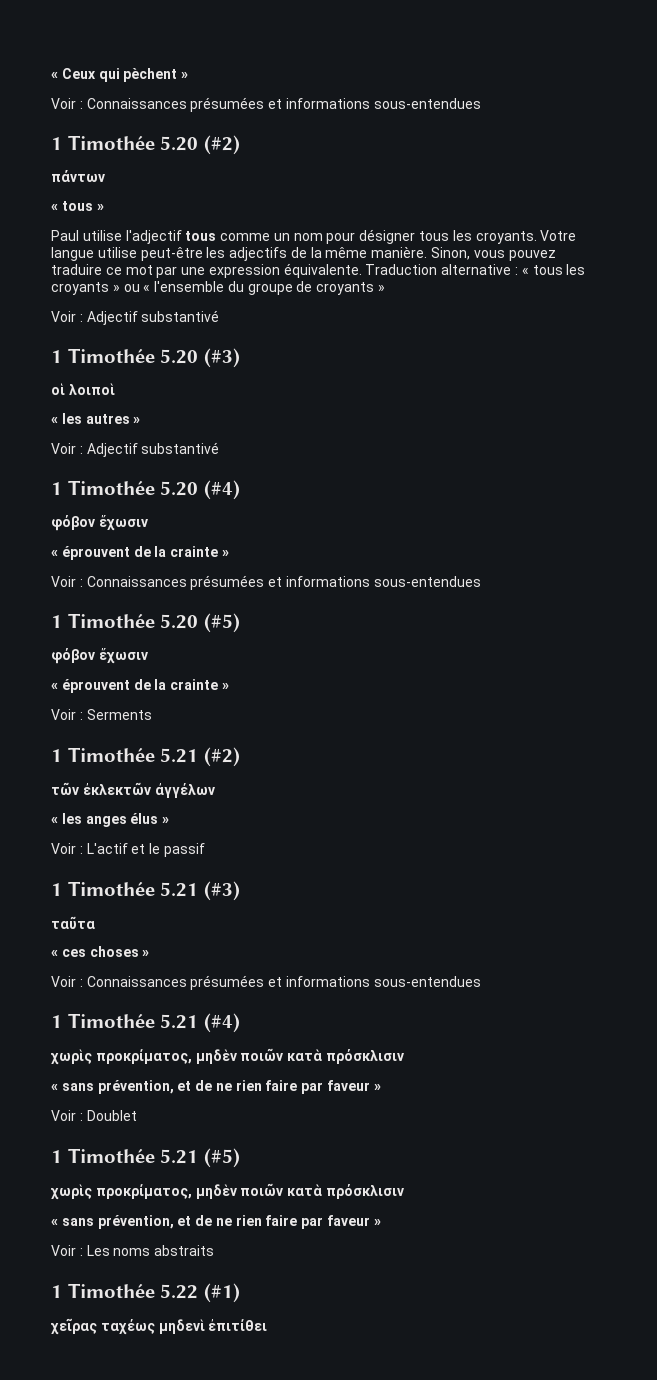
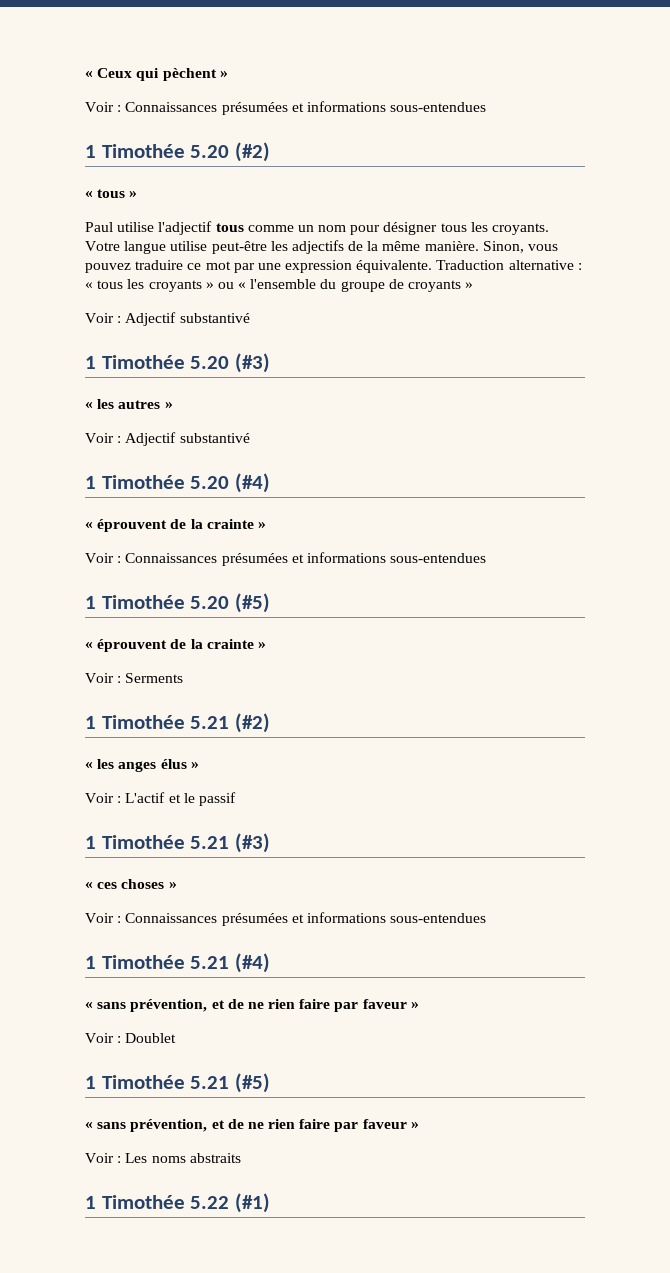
[51,170,105,182] // πάντων -> (271, 152) none
[51,383,115,395] // οἱ λοιποὶ -> (271, 363) none
[51,515,148,531] // φόβον ἔχωσιν -> (271, 483) none
[51,648,148,664] // φόβον ἔχωσιν -> (271, 603) none
[51,782,215,798] // τῶν ἐκλεκτῶν ἀγγέλων -> (271, 723) none
[51,916,95,929] // ταῦτα -> (271, 843) none
[51,1048,404,1065] // χωρὶς προκρίματος, μηδὲν ποιῶν κατὰ πρόσκλισιν -> (271, 963) none
[51,1183,404,1200] // χωρὶς προκρίματος, μηδὲν ποιῶν κατὰ πρόσκλισιν -> (271, 1083) none
[51,1318,268,1335] // χεῖρας ταχέως μηδενὶ ἐπιτίθει -> (271, 1203) none

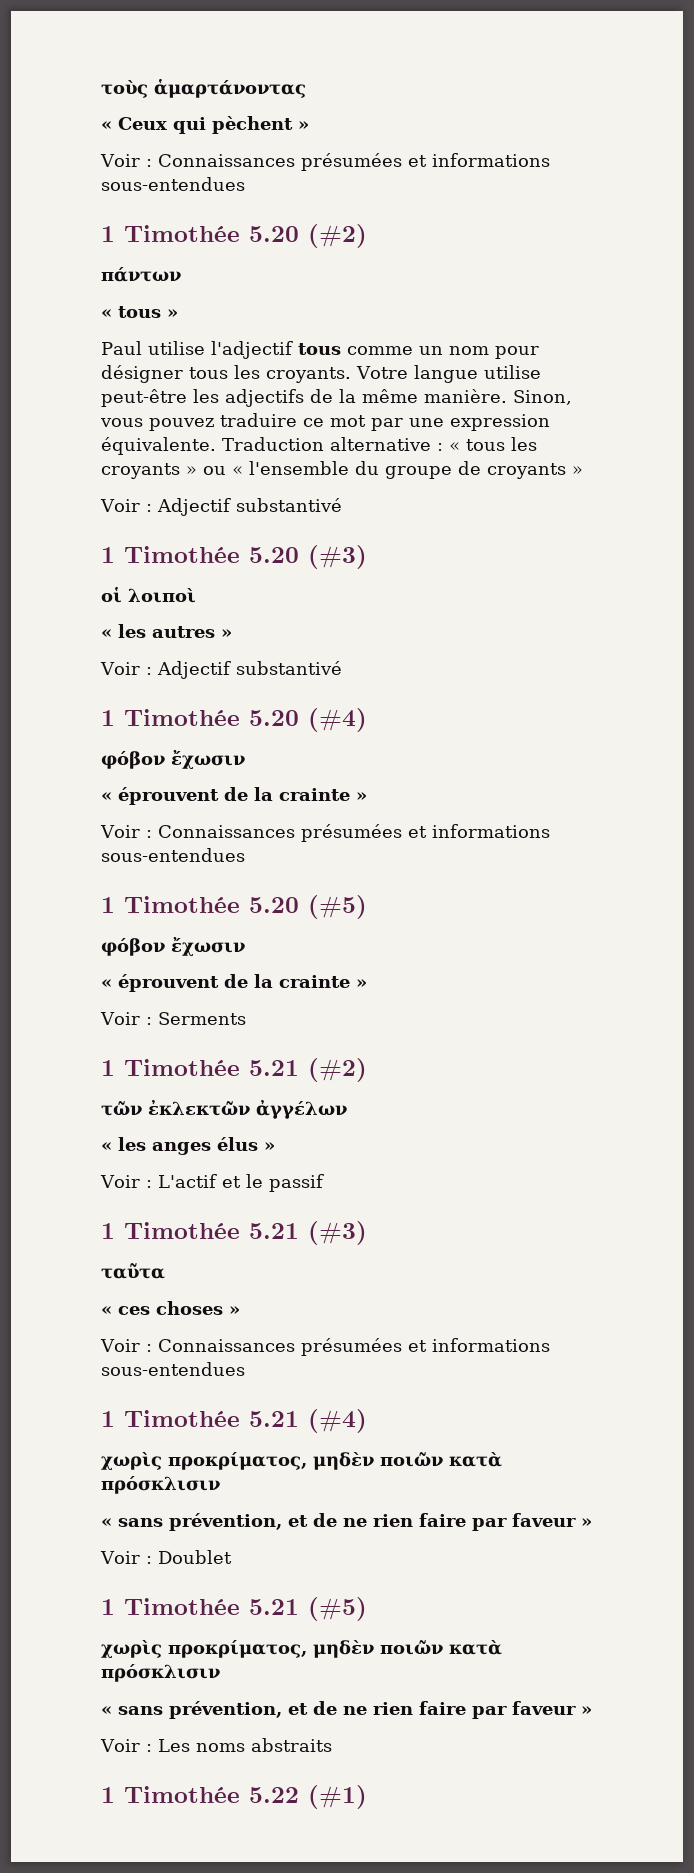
(85, 74) none -> [101,78,306,98] τοὺς ἁμαρτάνοντας //
(271, 152) none -> [101,267,181,282] // πάντων
(271, 363) none -> [101,586,196,603] // οἱ λοιποὶ
(271, 483) none -> [101,749,245,769] // φόβον ἔχωσιν
(271, 603) none -> [101,936,245,956] // φόβον ἔχωσιν
(271, 723) none -> [101,1099,347,1119] // τῶν ἐκλεκτῶν ἀγγέλων
(271, 843) none -> [101,1263,165,1279] // ταῦτα
(271, 963) none -> [101,1452,502,1470] [101,1476,220,1494] // χωρὶς προκρίματος, μηδὲν ποιῶν κατὰ πρόσκλισιν
(271, 1083) none -> [101,1640,502,1658] [101,1664,220,1682] // χωρὶς προκρίματος, μηδὲν ποιῶν κατὰ πρόσκλισιν

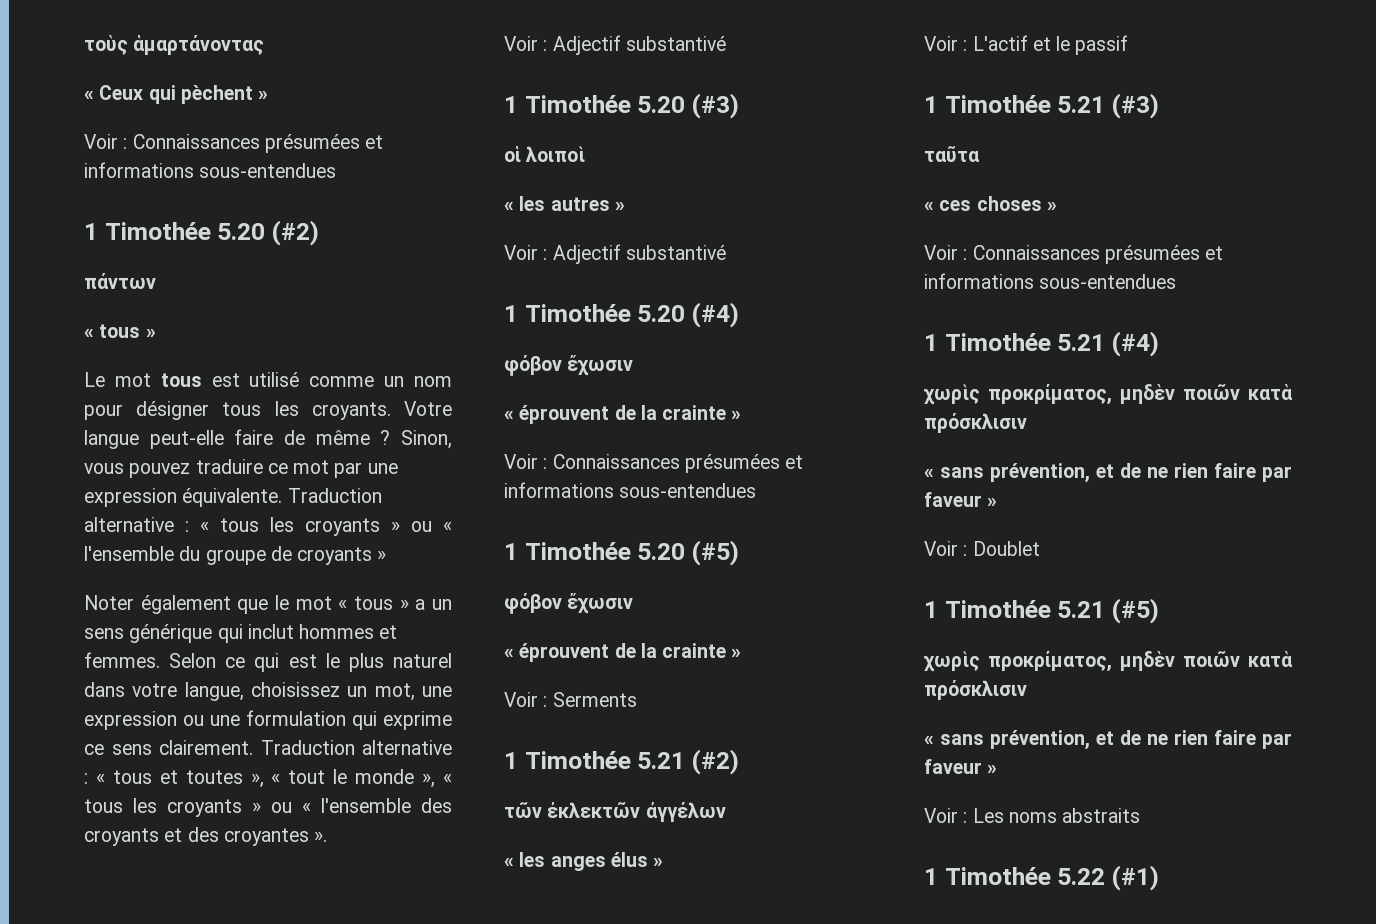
[101,341,341,359] Paul utilise l'adjectif tous -> [84,372,300,387] Le mot tous est utilisé
[483,365,541,379] [101,389,507,407] utilise peut-être les adjectifs de la même manière. -> [149,429,391,449] peut-elle faire de même ?
(583, 470) none -> [84,595,453,614] [84,624,398,643] [84,652,452,672] [84,682,452,701] [84,710,452,730] [84,740,452,755] [84,769,453,788] [84,798,452,817] [84,827,328,846] // Noter également que le mot « tous » a un sens générique qui inclut hommes et femmes. Selon ce qui est le plus naturel dans votre langue, choisissez un mot, une expression ou une formulation qui exprime ce sens clairement. Traduction alternative : « tous et toutes », « tout le monde », « tous les croyants » ou « l'ensemble des croyants et des croyantes ».

